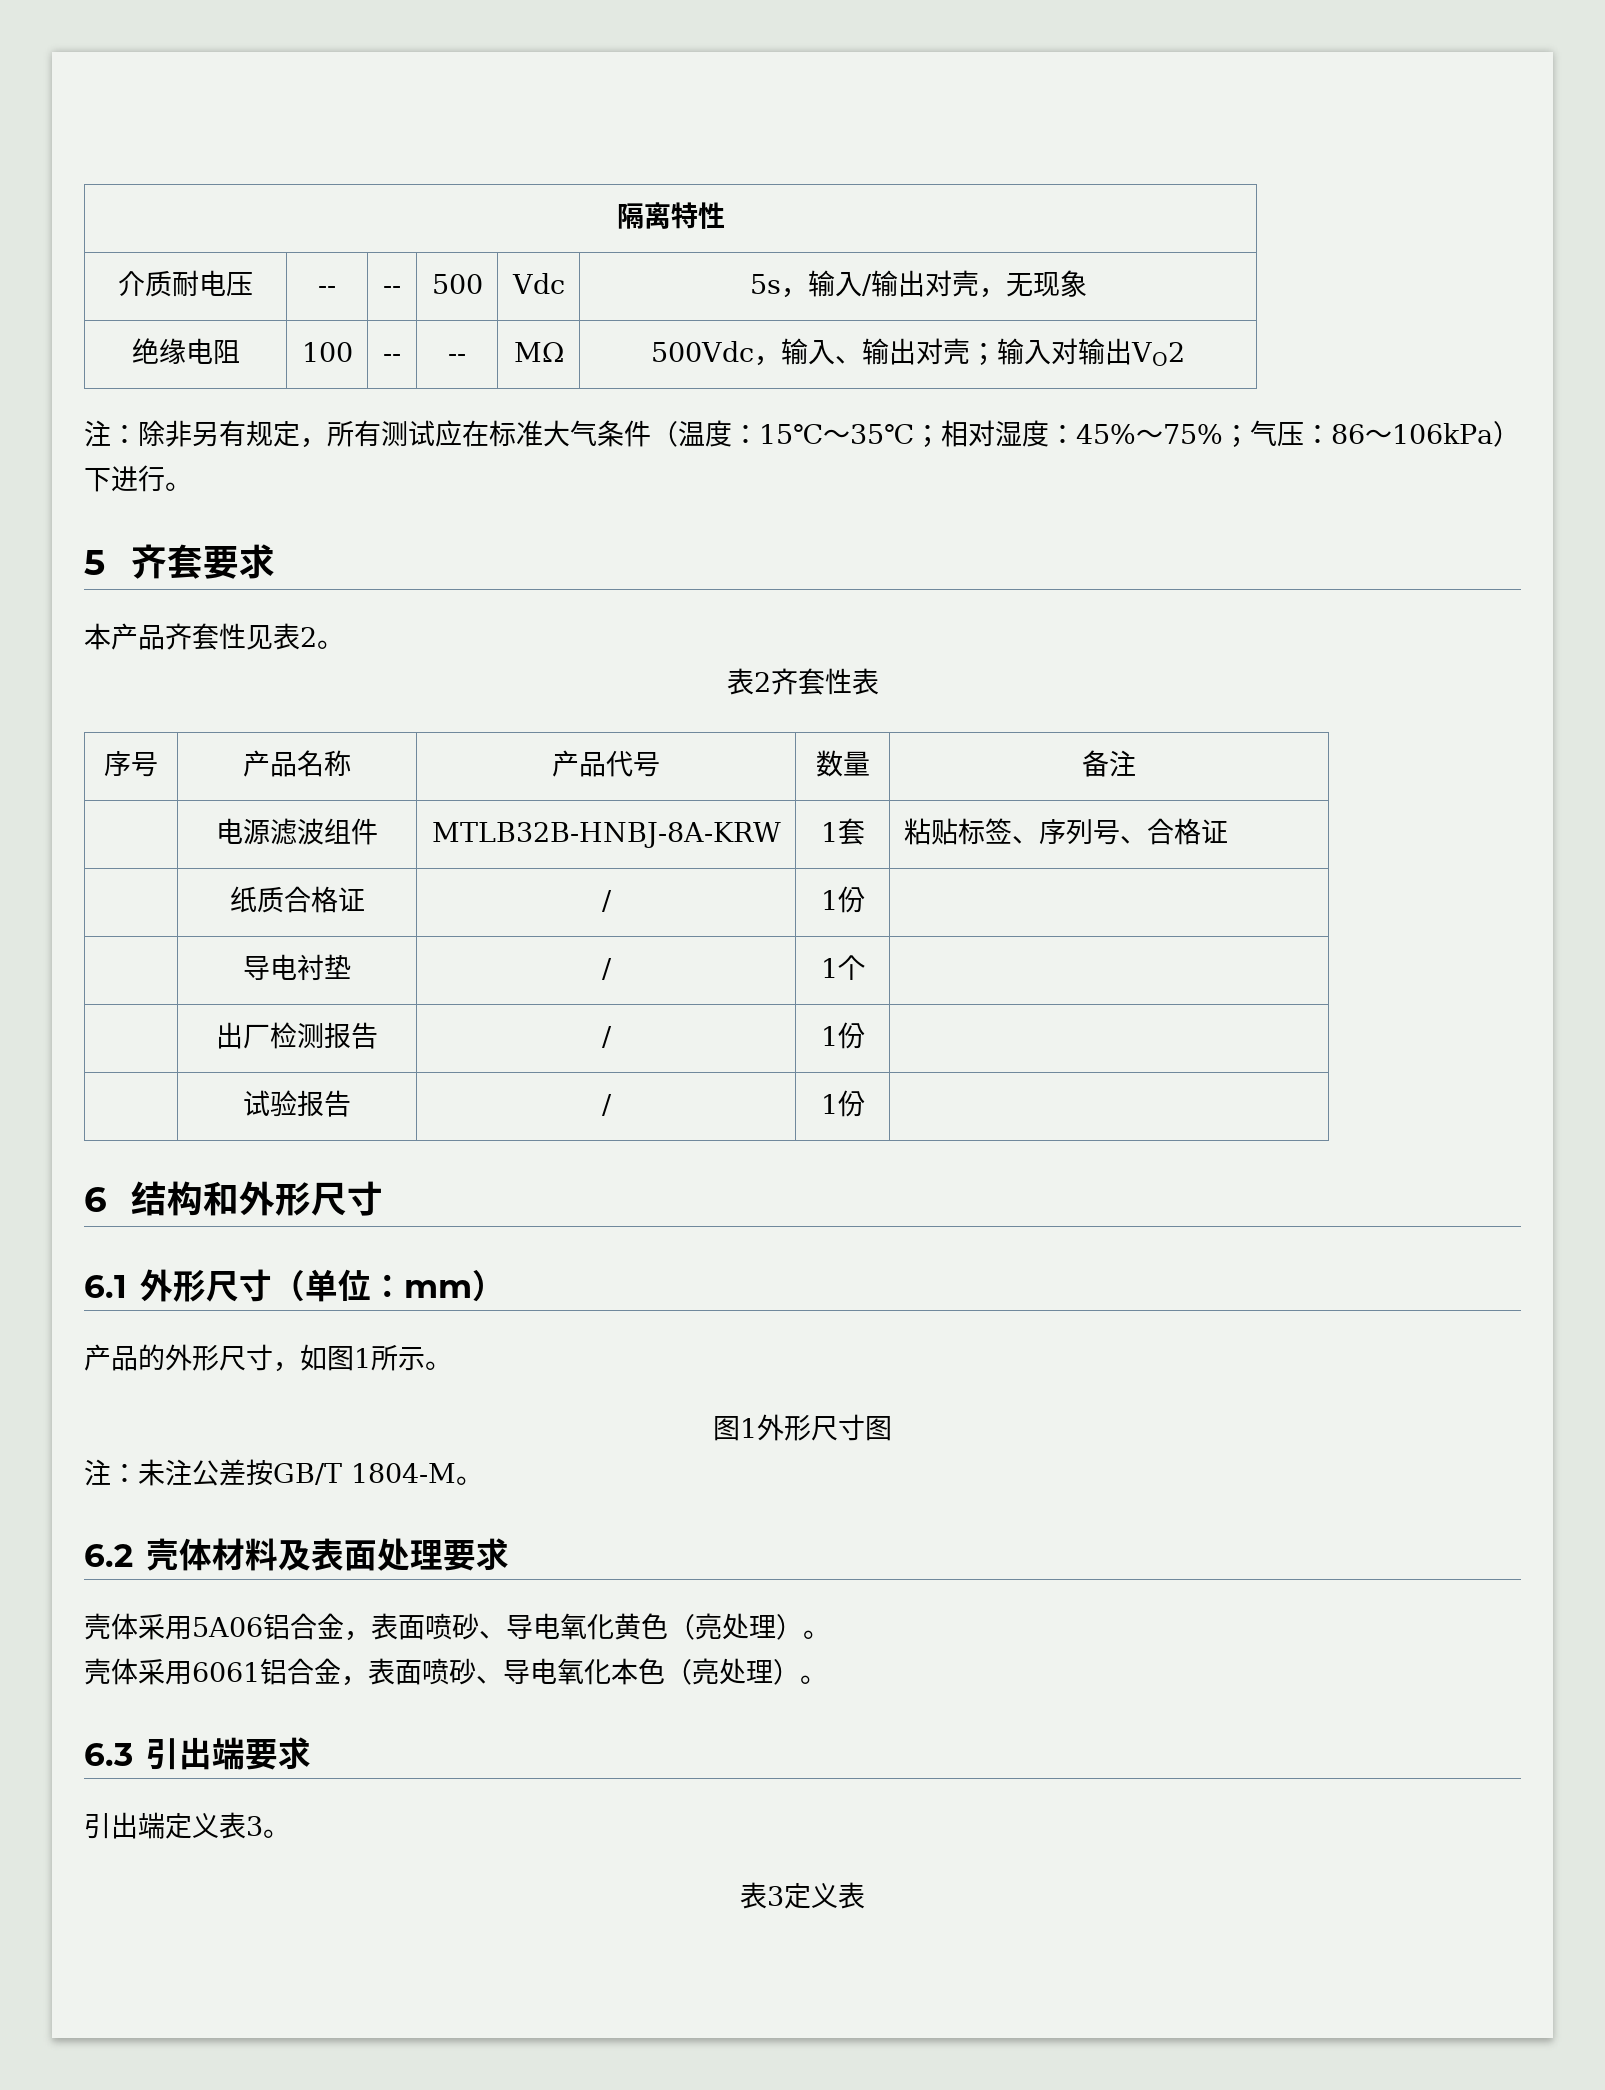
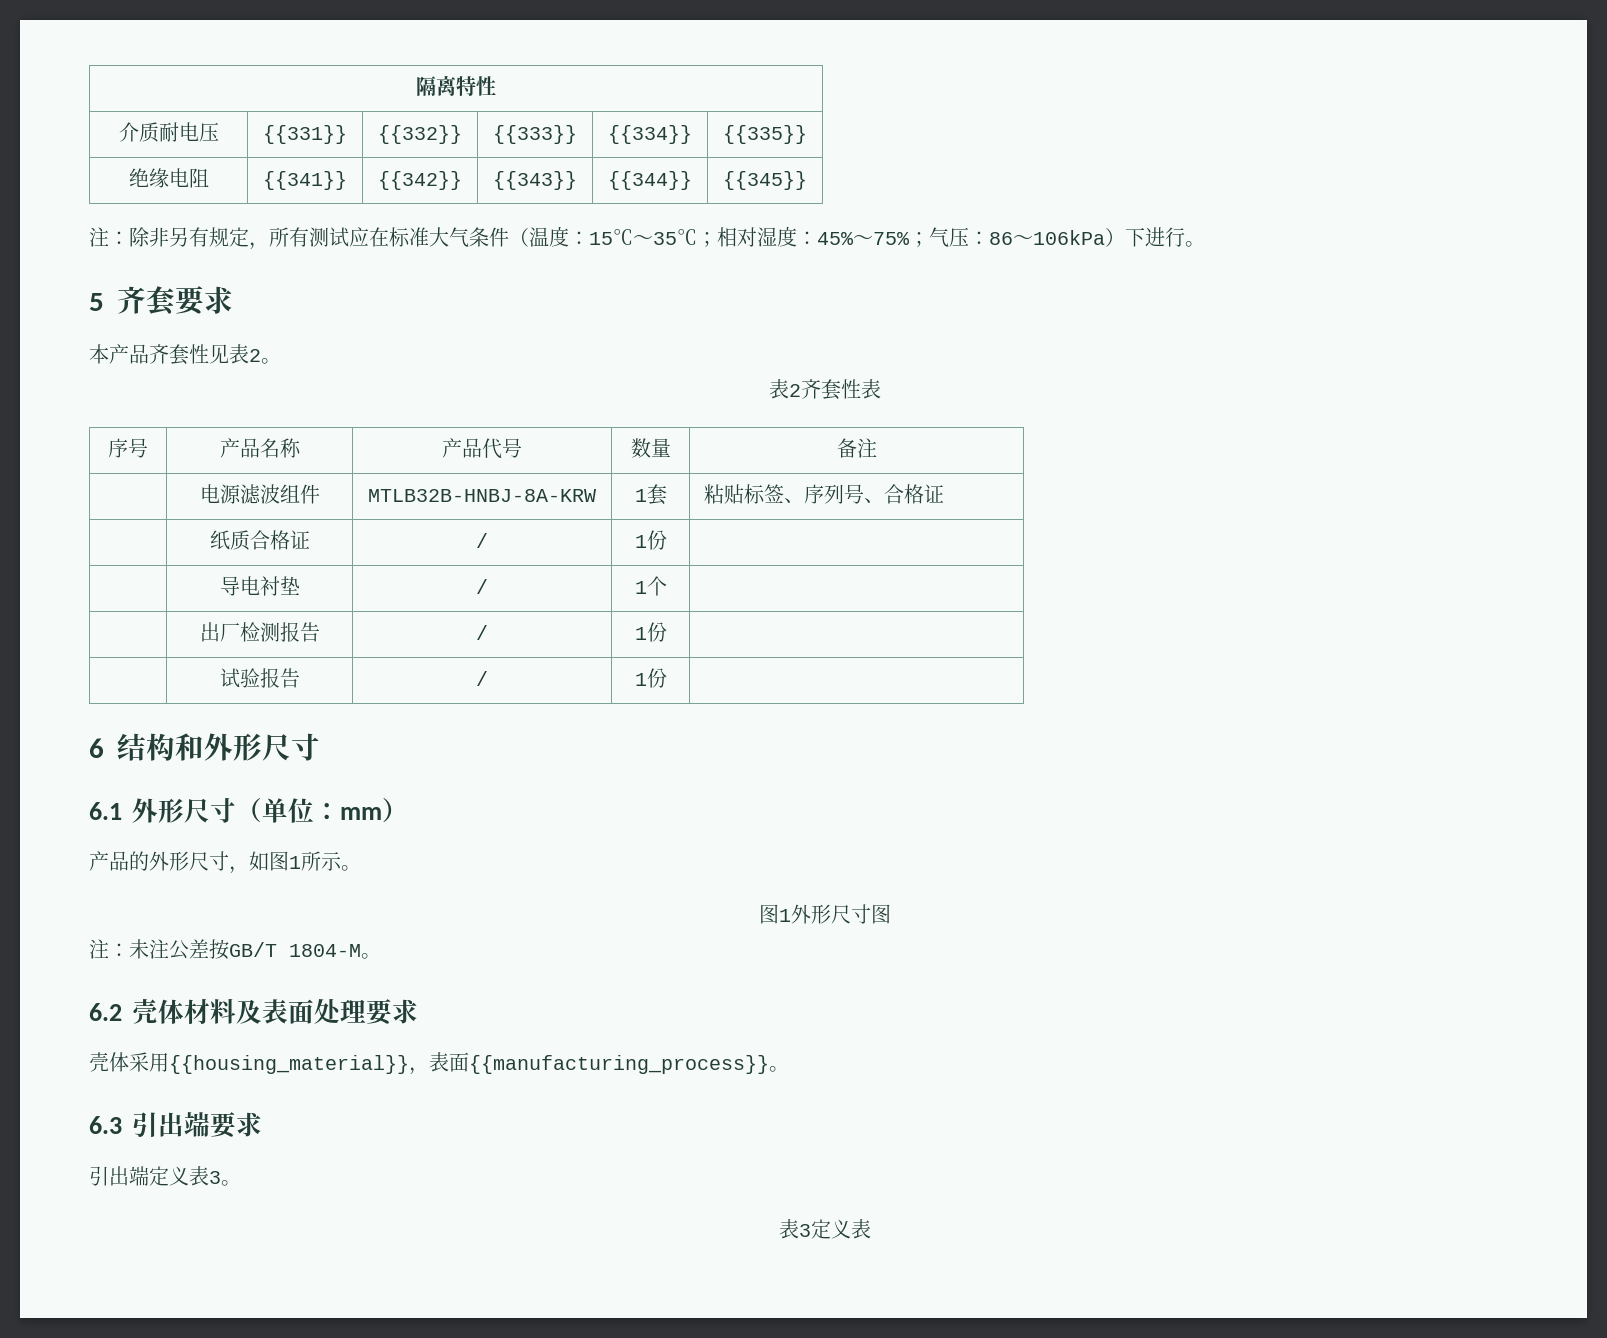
[318,286,336,294] [383,286,401,294] [431,274,483,294] [511,273,565,294] [749,270,1087,298] [131,338,240,365] [301,342,353,362] [383,354,401,362] [448,354,466,362] [513,342,564,362] [651,338,1186,366] -- | -- | 500 | Vdc | 5s，输入/输出对壳，无现象 // 绝缘电阻 | 100 | -- | -- | MΩ | 500Vdc，输入、输出对壳；输入对输出VO2 -> [263,125,347,144] [378,125,462,144] [493,125,577,144] [608,125,692,144] [723,125,807,144] [128,168,209,188] [263,171,347,190] [378,171,462,190] [493,171,577,190] [608,171,692,190] [723,171,807,190] {{331}} | {{332}} | {{333}} | {{334}} | {{335}} // 绝缘电阻 | {{341}} | {{342}} | {{343}} | {{344}} | {{345}}
[192,1613,830,1641] [84,1658,800,1686] 5A06铝合金，表面喷砂、导电氧化黄色（亮处理）。 // 壳体采用6061铝合金，表面喷砂、导电氧化本色（亮处理） -> [169,1052,769,1075] {{housing_material}}，表面{{manufacturing_process}}

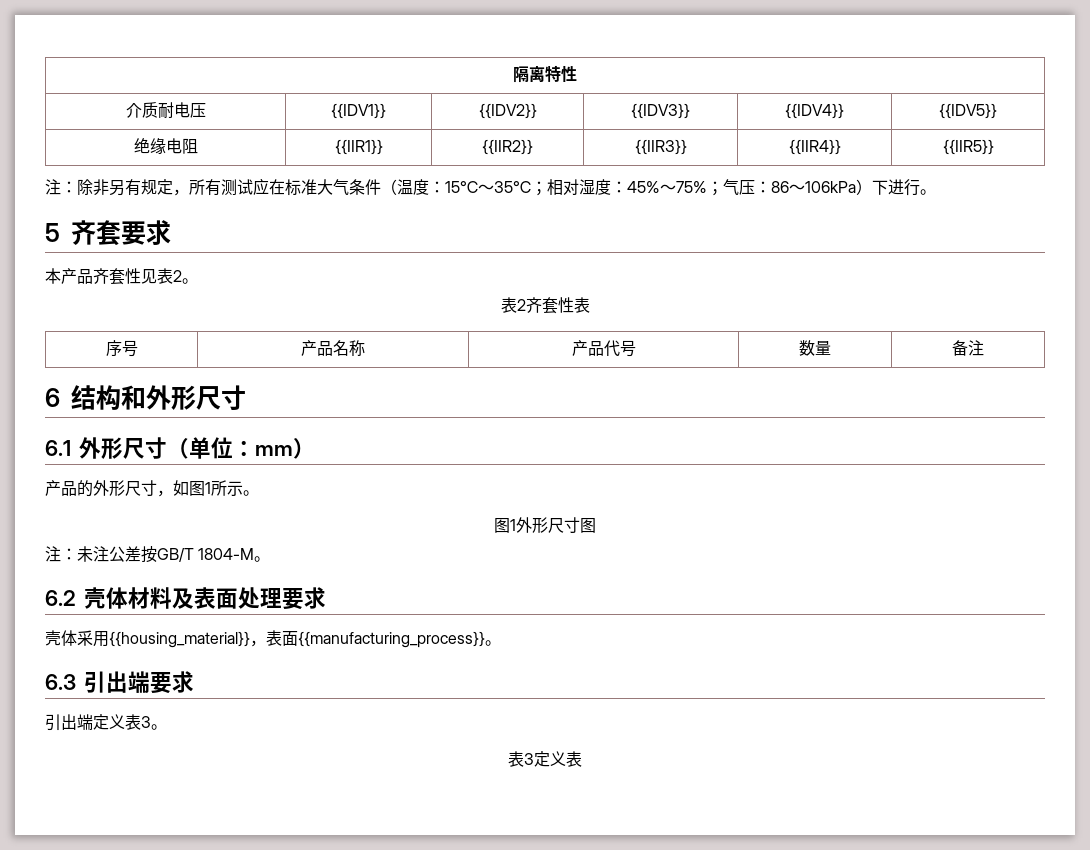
[263,125,347,144] [378,125,462,144] [493,125,577,144] [608,125,692,144] [723,125,807,144] [128,168,209,188] [263,171,347,190] [378,171,462,190] [493,171,577,190] [608,171,692,190] [723,171,807,190] {{331}} | {{332}} | {{333}} | {{334}} | {{335}} // 绝缘电阻 | {{341}} | {{342}} | {{343}} | {{344}} | {{345}} -> [331,103,386,119] [478,103,537,119] [631,103,690,119] [785,103,844,119] [939,103,997,119] [133,138,198,154] [334,139,383,155] [482,139,533,155] [634,139,687,155] [788,139,841,155] [942,139,994,155] {{IDV1}} | {{IDV2}} | {{IDV3}} | {{IDV4}} | {{IDV5}} // 绝缘电阻 | {{IIR1}} | {{IIR2}} | {{IIR3}} | {{IIR4}} | {{IIR5}}
[199,484,320,504] [368,489,596,502] [634,484,667,505] [703,484,944,504] [209,530,310,550] [476,533,488,548] [634,530,667,550] [219,576,300,596] [476,579,488,594] [634,576,667,596] [199,622,320,642] [476,625,488,640] [634,622,667,642] [219,668,300,688] [476,671,488,686] [634,668,667,688] // | 电源滤波组件 | MTLB32B-HNBJ-8A-KRW | 1套 | 粘贴标签、序列号、合格证 // | 纸质合格证 | / | 1份 | // | 导电衬垫 | / | 1个 | // | 出厂检测报告 | / | 1份 | // | 试验报告 | / | 1份 | -> (984, 348) none

